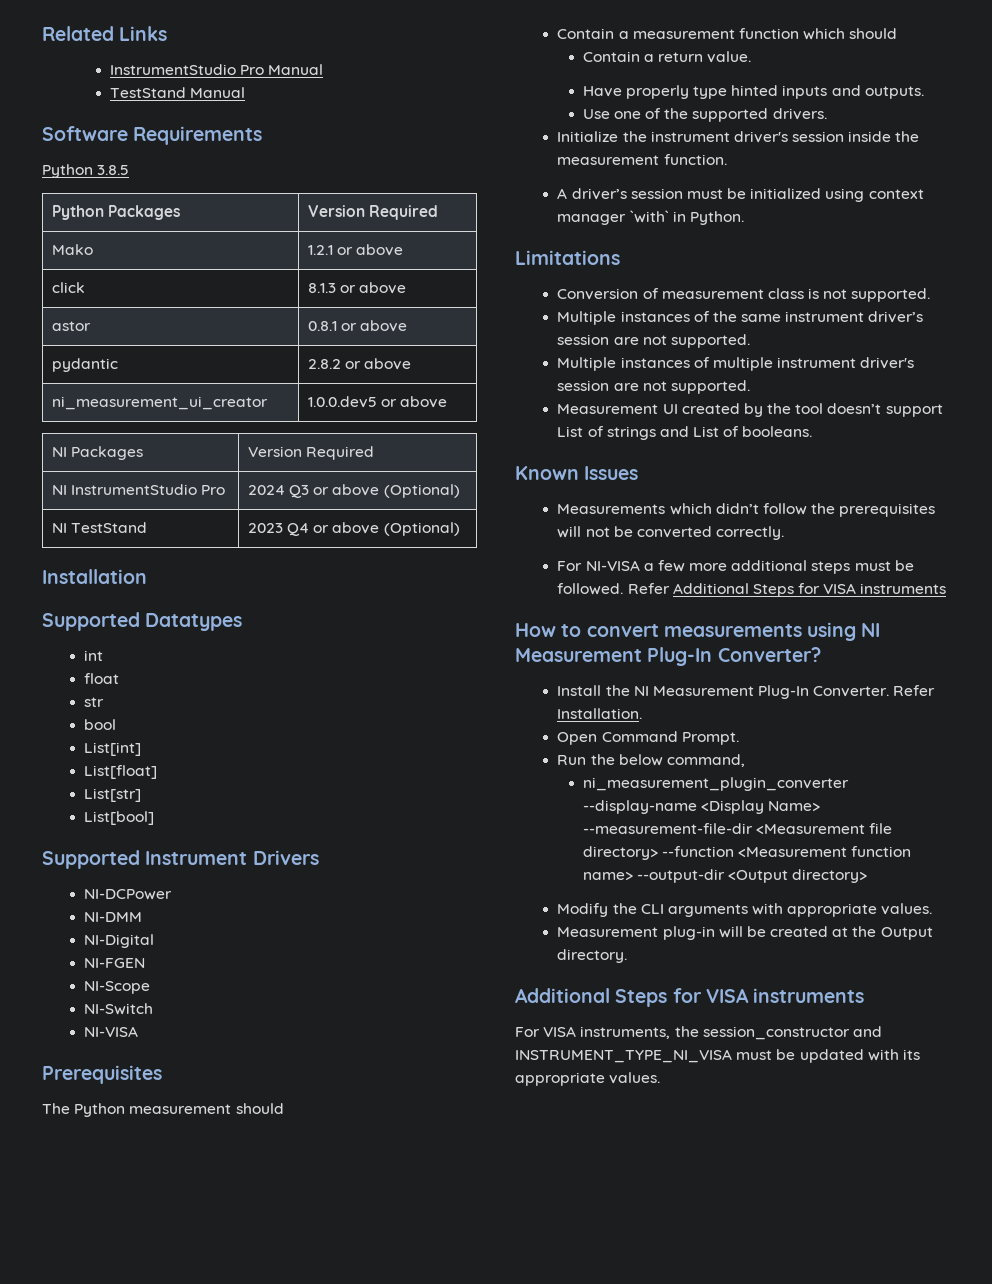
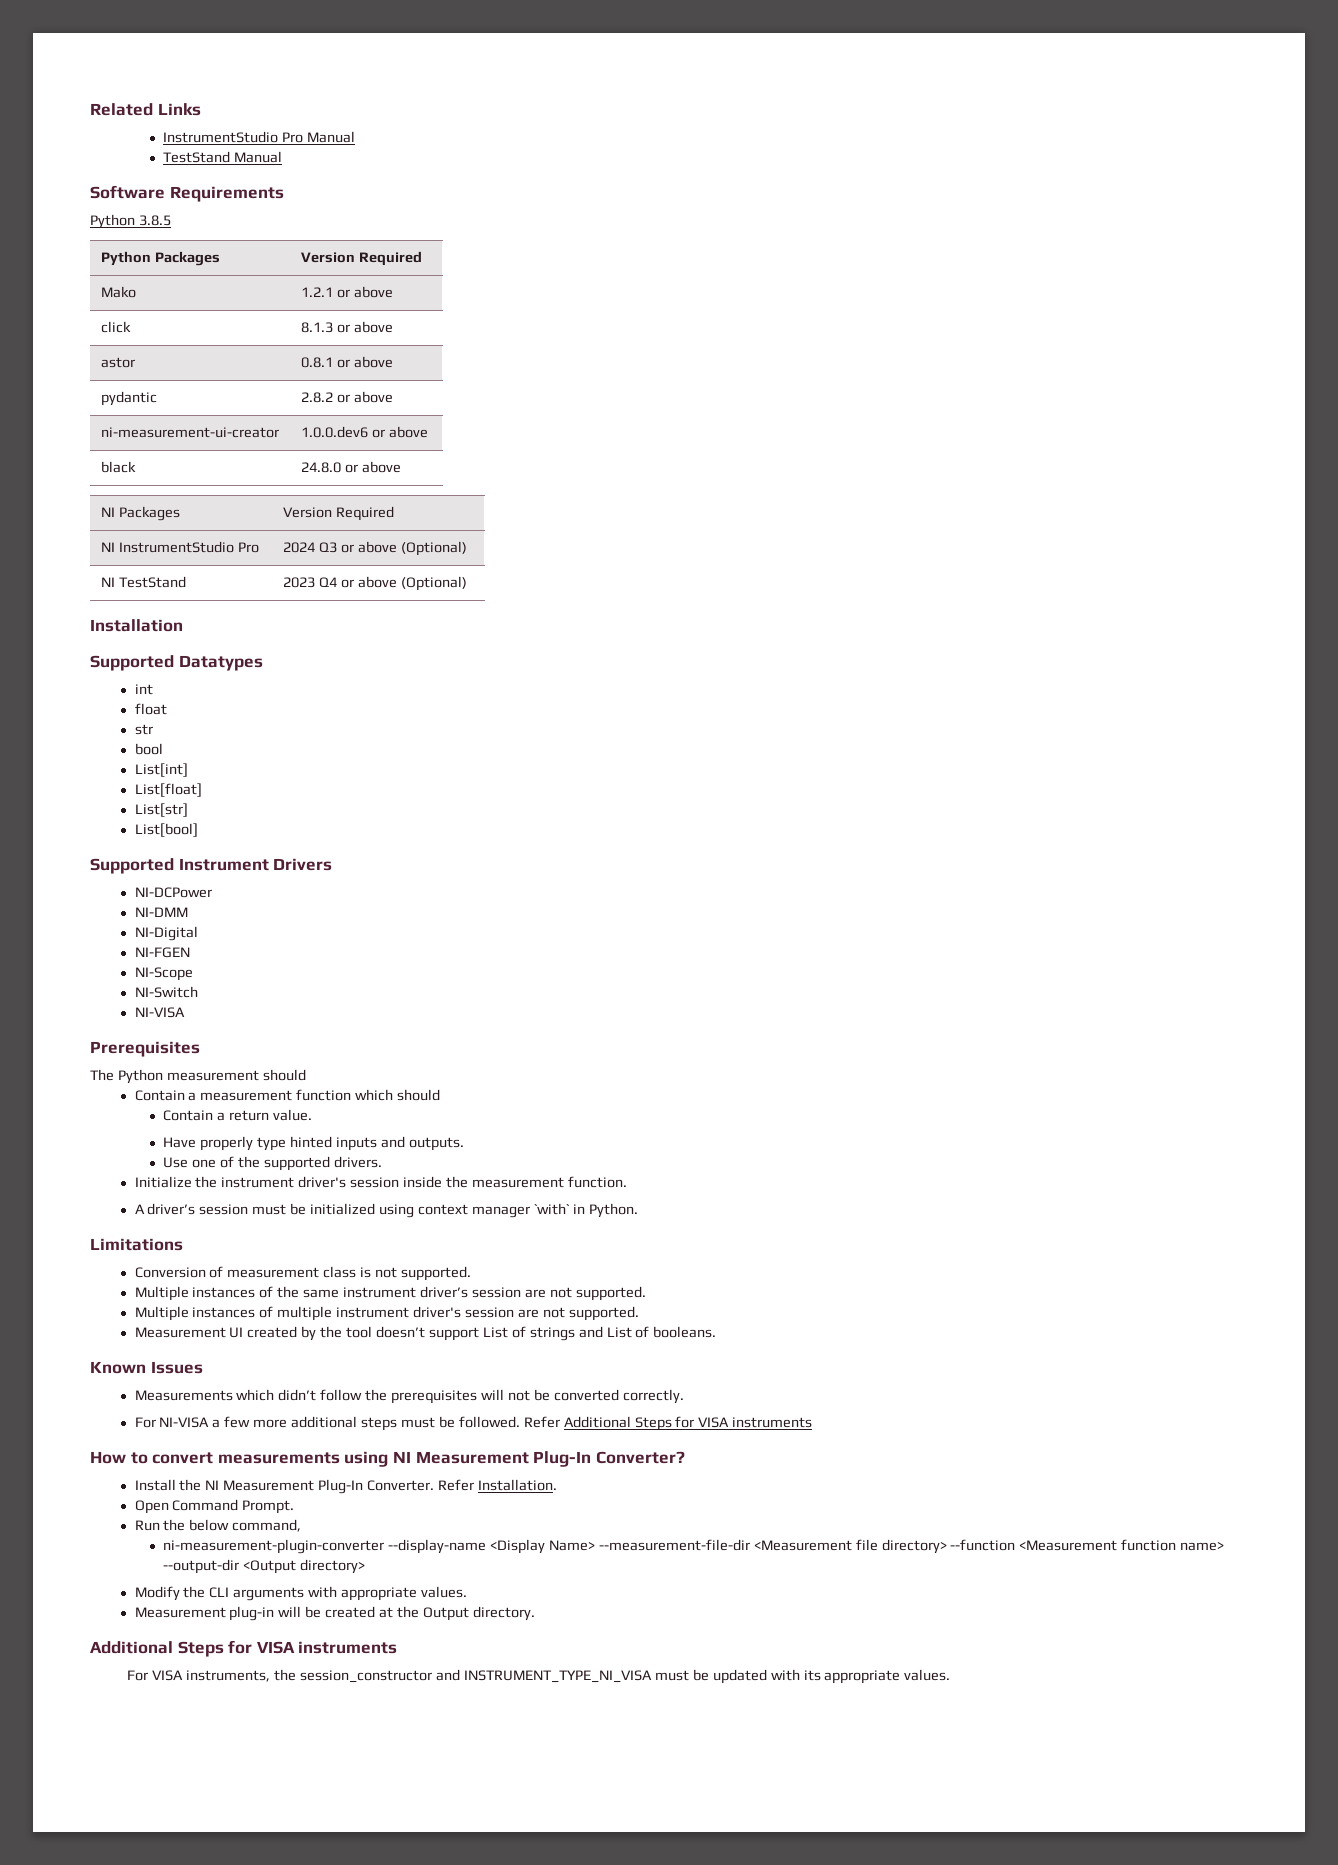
[51,396,268,410] [307,396,377,408] ni_measurement_ui_creator | 1.0.0.dev5 -> [100,427,279,438] [300,426,428,438] [100,461,136,473] [300,462,341,473] ni-measurement-ui-creator | 1.0.0.dev6 or above // black | 24.8.0
[582,777,849,791] ni_measurement_plugin_converter -> [163,1539,385,1554] ni-measurement-plugin-converter

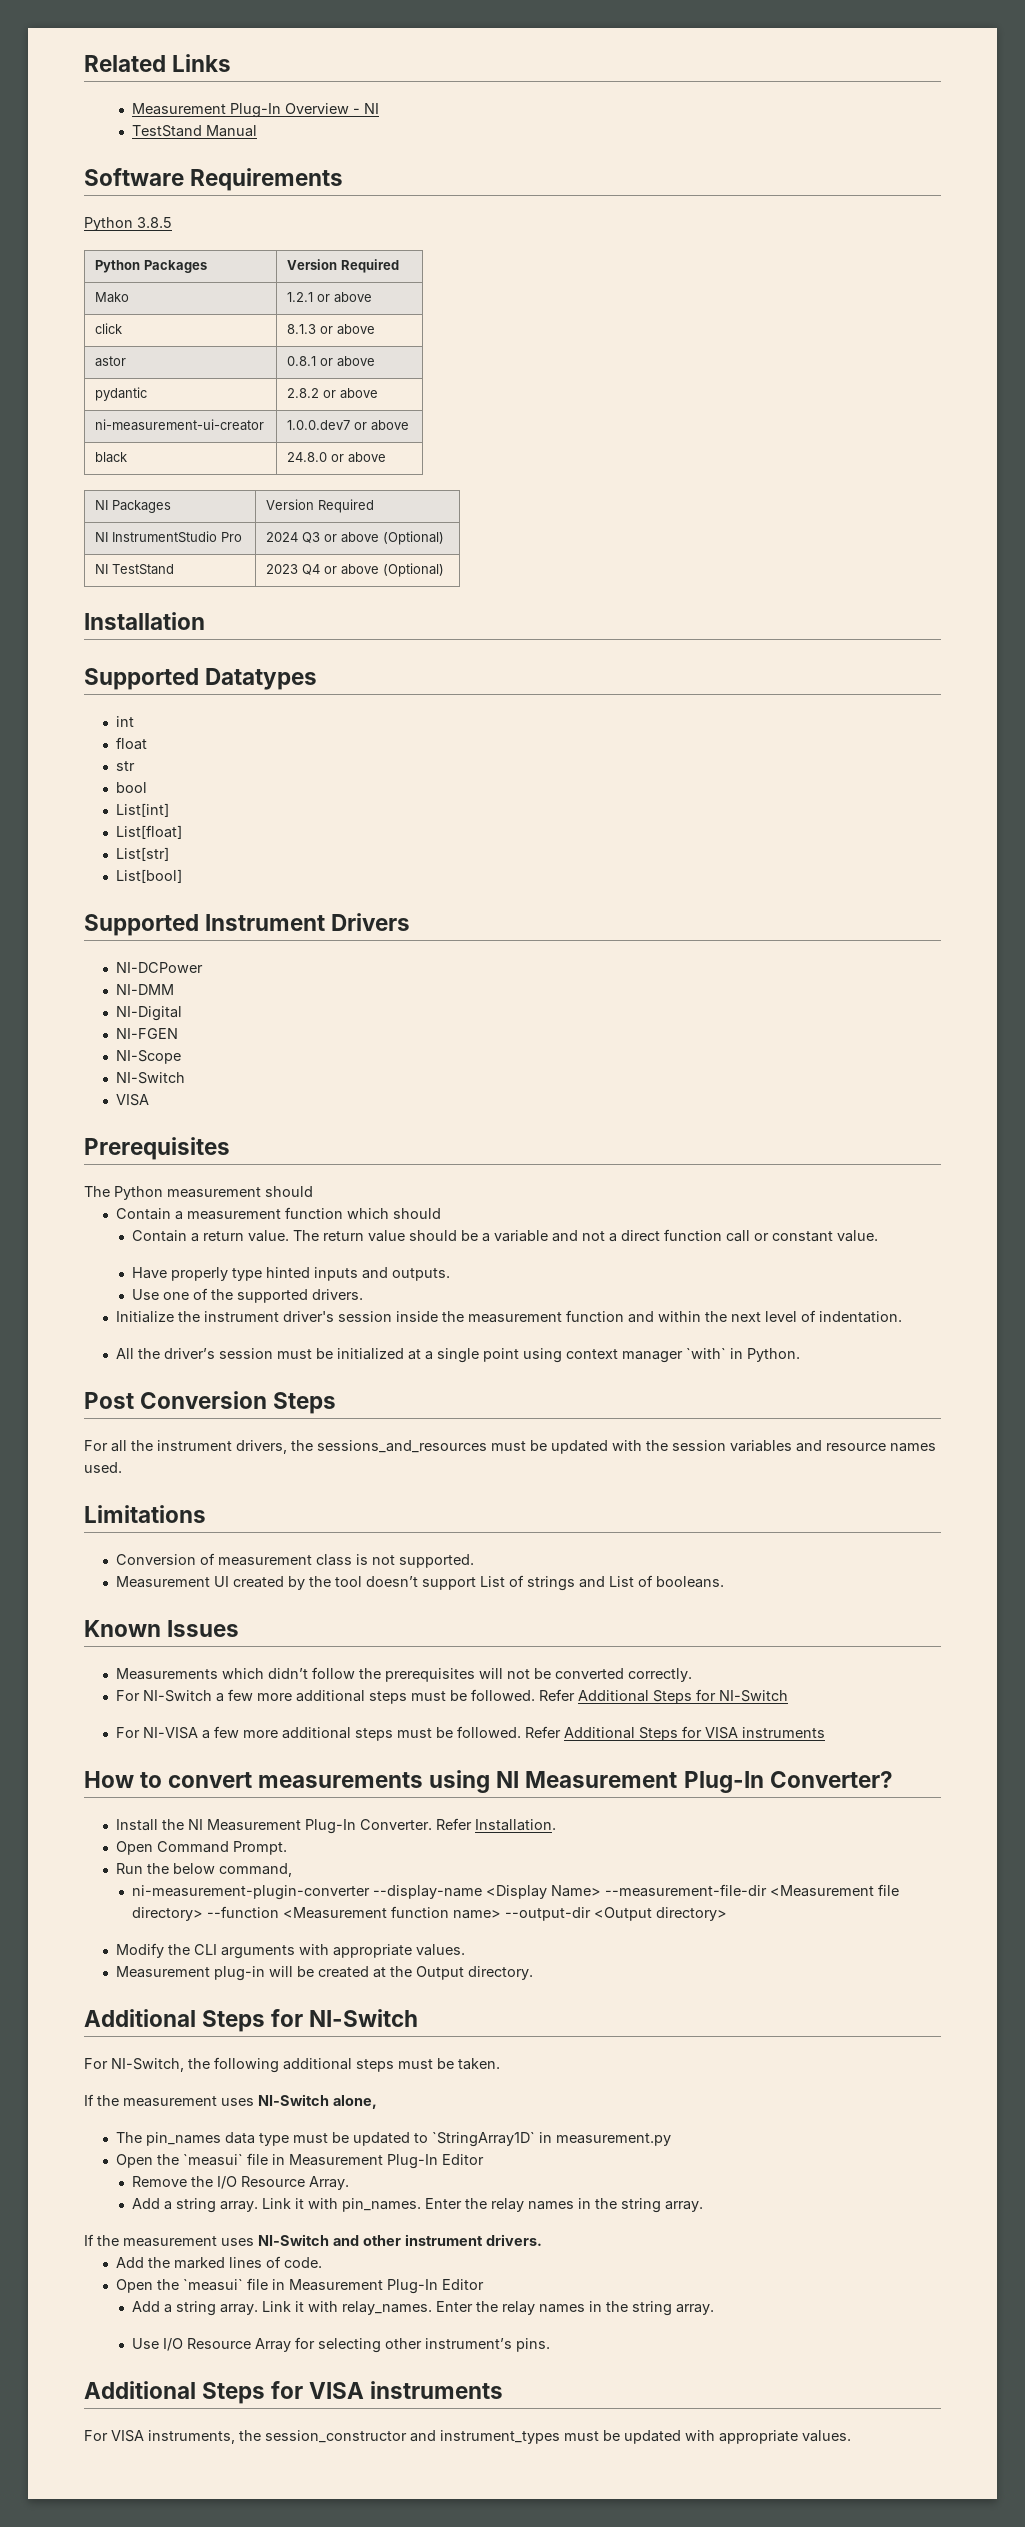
[163,131,355,143] InstrumentStudio Pro Manual -> [131,103,379,118] Measurement Plug-In Overview - NI
[300,426,368,438] 1.0.0.dev6 -> [287,420,351,430] 1.0.0.dev7
[134,1007,185,1018] NI-VISA -> [115,1094,149,1106] VISA
(312, 1115) none -> [292,1229,878,1242] The return value should be a variable and not a direct function call or constant value.
[567,1176,627,1188] [134,1204,145,1214] function. // A -> [565,1310,902,1323] [115,1348,160,1359] function and within the next level of indentation. // All the
(376, 1209) none -> [407,1348,519,1363] at a single point
(638, 1210) none -> [84,1391,337,1414] [84,1440,936,1454] [84,1462,122,1473] // Post Conversion Steps // For all the instrument drivers, the sessions_and_resources must be updated with the session variables and resource names used.
[134,1286,646,1301] [134,1306,639,1321] // Multiple instances of the same instrument driver’s session are not supported. // Multiple instances of multiple instrument driver's session are not supported. -> (474, 1561) none
(684, 1396) none -> [115,1689,788,1704] // For NI-Switch a few more additional steps must be followed. Refer Additional Steps for NI-Switch
(535, 1613) none -> [84,2009,419,2032] [84,2057,500,2073] [84,2094,377,2109] [115,2132,671,2147] [115,2153,484,2169] [131,2176,349,2190] [131,2198,703,2213] [84,2234,542,2247] [115,2256,322,2269] [115,2278,484,2294] [131,2301,714,2316] [131,2337,550,2353] // Additional Steps for NI-Switch // For NI-Switch, the following additional steps must be taken. // If the measurement uses NI-Switch alone, // The pin_names data type must be updated to `StringArray1D` in measurement.py // Open the `measui` file in Measurement Plug-In Editor // Remove the I/O Resource Array. // Add a string array. Link it with pin_names. Enter the relay names in the string array. // If the measurement uses NI-Switch and other instrument drivers. // Add the marked lines of code. // Open the `measui` file in Measurement Plug-In Editor // Add a string array. Link it with relay_names. Enter the relay names in the string array. // Use I/O Resource Array for selecting other instrument’s pins.
[463,1669,821,1684] INSTRUMENT_TYPE_NI_VISA must be updated with its -> [440,2430,715,2444] instrument_types must be updated with

